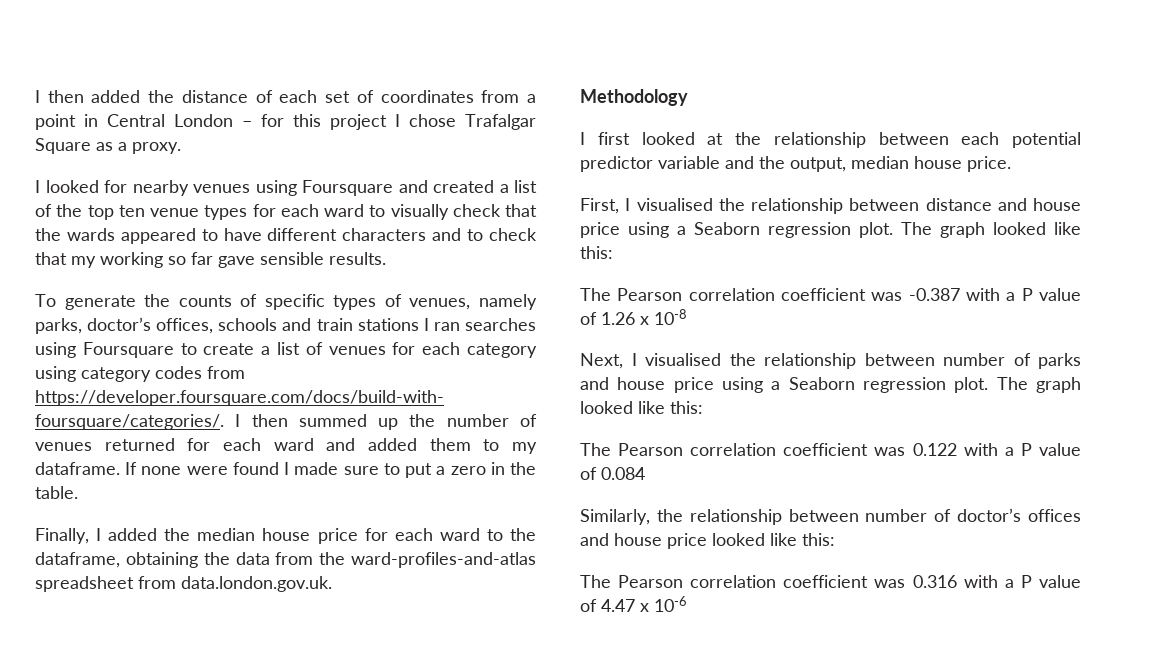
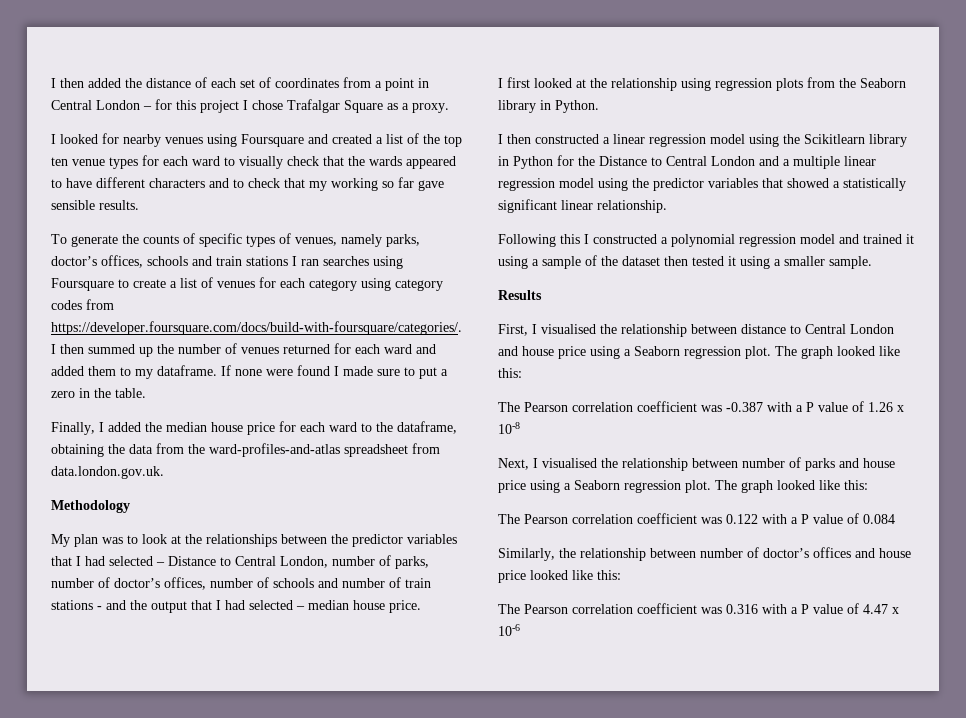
(688, 97) none -> [51,534,457,547] [51,555,429,569] [51,577,431,590] [51,600,421,613] // My plan was to look at the relationships between the predictor variables that I had selected – Distance to Central London, number of parks, number of doctor’s offices, number of schools and number of train stations - and the output that I had selected – median house price.
[878,132,1081,148] [580,156,1011,172] between each potential predictor variable and the output, median house price. -> [681,77,906,91] [498,100,599,113] [498,134,907,147] [498,155,876,169] [498,178,906,191] [498,199,667,213] [498,234,914,247] [498,255,872,269] [498,290,542,300] using regression plots from the Seaborn library in Python. // I then constructed a linear regression model using the Scikitlearn library in Python for the Distance to Central London and a multiple linear regression model using the predictor variables that showed a statistically significant linear relationship. // Following this I constructed a polynomial regression model and trained it using a sample of the dataset then tested it using a smaller sample. // Results
(992, 204) none -> [790,324,894,334] to Central London

